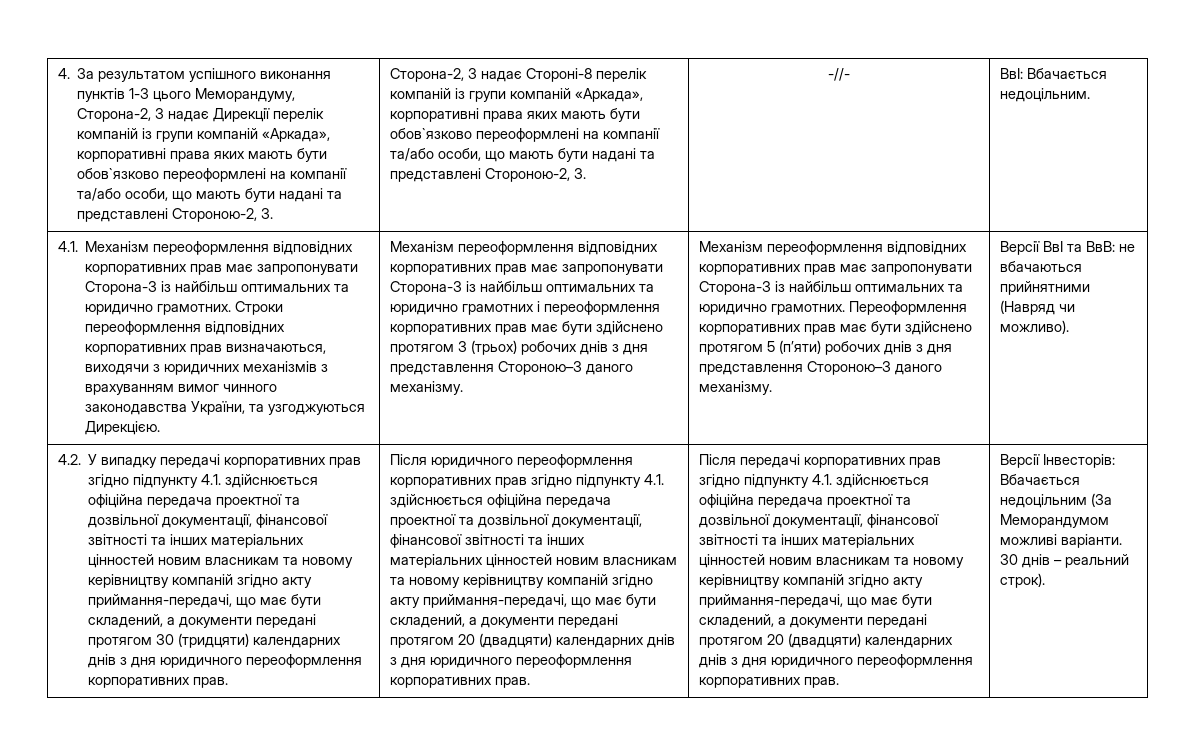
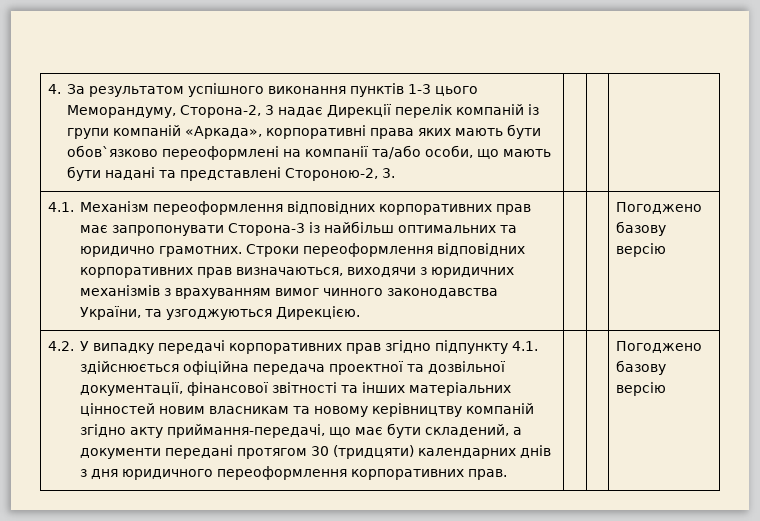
[390,68,648,82] [390,88,644,102] [390,108,641,122] [390,128,661,142] [390,148,656,162] [390,168,587,182] [828,68,850,81] [1000,68,1108,79] [1000,88,1091,102] Сторона-2, 3 надає Стороні-8 перелік компаній із групи компаній «Аркада», корпоративні права яких мають бути обов`язково переоформлені на компанії та/або особи, що мають бути надані та представлені Стороною-2, 3. | -//- | ВвІ: Вбачається недоцільним. -> (396, 173) | |
[390,241,659,255] [390,264,664,275] [390,281,655,295] [390,301,661,315] [390,321,664,335] [390,340,649,355] [390,361,634,375] [390,381,464,395] [699,241,968,255] [699,264,973,275] [699,281,964,295] [699,301,968,315] [699,321,973,335] [699,340,953,355] [699,361,943,375] [699,381,773,395] [1000,241,1136,255] [1000,261,1083,272] [1000,281,1091,295] [1000,300,1076,315] [1000,320,1070,334] Механізм переоформлення відповідних корпоративних прав має запропонувати Сторона-3 із найбільш оптимальних та юридично грамотних і переоформлення корпоративних прав має бути здійснено протягом 3 (трьох) робочих днів з дня представлення Стороною–3 даного механізму. | Механізм переоформлення відповідних корпоративних прав має запропонувати Сторона-3 із найбільш оптимальних та юридично грамотних. Переоформлення корпоративних прав має бути здійснено протягом 5 (п’яти) робочих днів з дня представлення Стороною–3 даного механізму. | Версії ВвІ та ВвВ: не вбачаються прийнятними (Навряд чи можливо). -> [615,202,702,214] [615,221,666,236] [615,243,666,257] | | Погоджено базову версію
[390,454,634,468] [390,474,665,488] [390,494,612,508] [390,514,643,528] [390,534,586,548] [390,554,678,568] [390,574,654,588] [390,594,657,608] [390,614,619,628] [390,633,676,648] [390,654,633,668] [390,677,531,688] [699,454,942,468] [699,474,930,488] [699,494,912,508] [699,514,940,528] [699,534,916,548] [699,554,965,568] [699,574,924,588] [699,594,933,608] [699,614,928,628] [699,633,954,648] [699,654,974,668] [699,677,840,688] [1000,454,1116,468] [1000,474,1081,485] [1000,493,1113,508] [1000,514,1110,528] [1000,534,1123,548] [1000,554,1130,568] [1000,573,1046,588] Після юридичного переоформлення корпоративних прав згідно підпункту 4.1. здійснюється офіційна передача проектної та дозвільної документації, фінансової звітності та інших матеріальних цінностей новим власникам та новому керівництву компаній згідно акту приймання-передачі, що має бути складений, а документи передані протягом 20 (двадцяти) календарних днів з дня юридичного переоформлення корпоративних прав. | Після передачі корпоративних прав згідно підпункту 4.1. здійснюється офіційна передача проектної та дозвільної документації, фінансової звітності та інших матеріальних цінностей новим власникам та новому керівництву компаній згідно акту приймання-передачі, що має бути складений, а документи передані протягом 20 (двадцяти) календарних днів з дня юридичного переоформлення корпоративних прав. | Версії Інвесторів: Вбачається недоцільним (За Меморандумом можливі варіанти. 30 днів – реальний строк). -> [615,341,702,353] [615,360,666,375] [615,382,666,396] | | Погоджено базову версію

